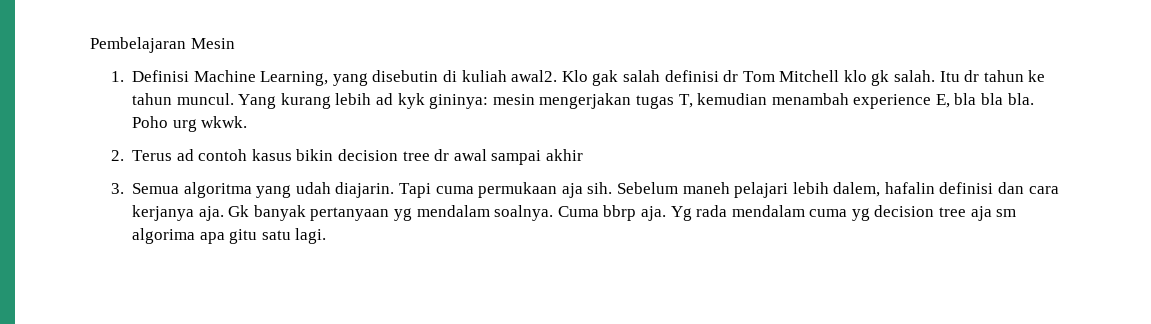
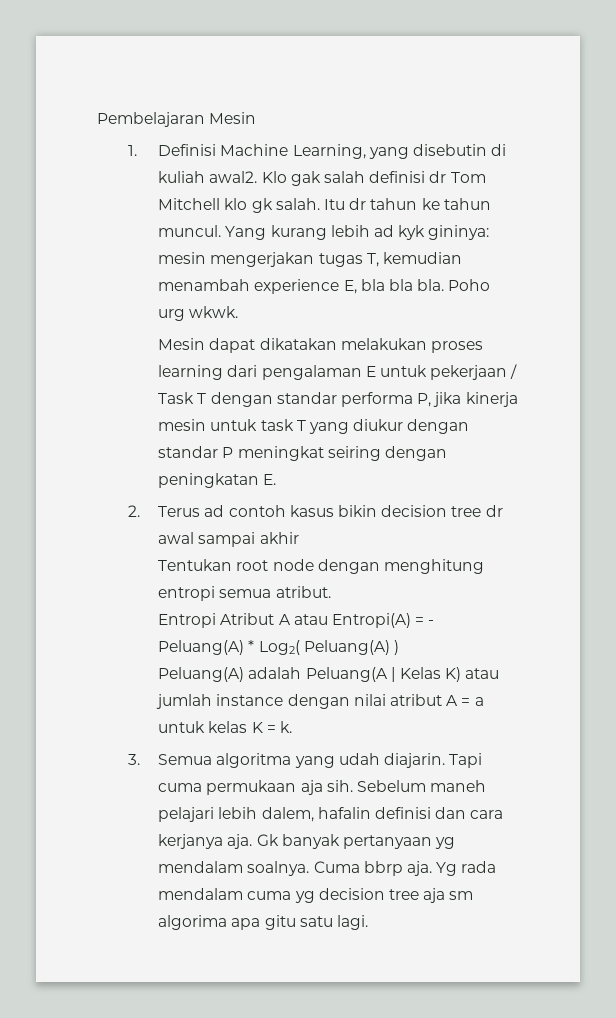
(248, 122) none -> [158,338,483,353] [158,364,518,380] [158,392,518,407] [158,419,470,434] [158,446,447,461] [158,473,277,488] // Mesin dapat dikatakan melakukan proses learning dari pengalaman E untuk pekerjaan / Task T dengan standar performa P, jika kinerja mesin untuk task T yang diukur dengan standar P meningkat seiring dengan peningkatan E.
(583, 155) none -> [158,559,484,574] [158,586,331,601] [158,613,435,628] [158,640,399,655] [158,667,500,682] [156,694,484,709] [158,721,292,733] // Tentukan root node dengan menghitung entropi semua atribut. // Entropi Atribut A atau Entropi(A) = - Peluang(A) * Log2( Peluang(A) ) // Peluang(A) adalah Peluang(A | Kelas K) atau jumlah instance dengan nilai atribut A = a untuk kelas K = k.

